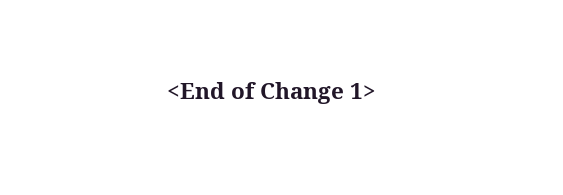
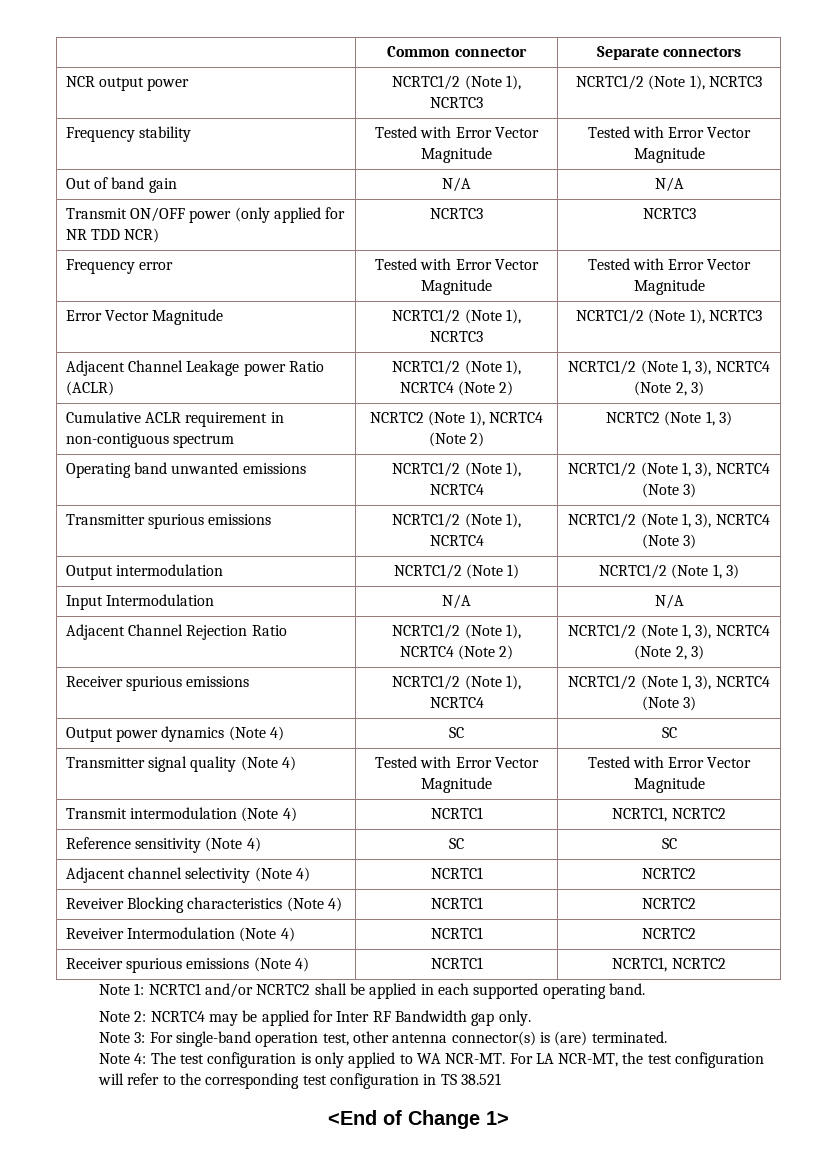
(166, 90) none -> [387,46,527,57] [596,46,742,60] [65,76,190,91] [392,75,521,90] [430,97,483,108] [576,75,762,90] [65,126,192,142] [375,126,539,138] [421,147,492,163] [587,126,752,138] [633,147,705,163] [65,177,177,193] [442,177,471,192] [654,177,684,192] [65,207,346,223] [65,228,160,243] [430,208,483,219] [642,208,696,219] [65,259,174,274] [375,258,539,270] [421,279,492,295] [587,258,752,270] [633,279,705,295] [65,309,224,325] [392,309,521,324] [430,331,483,342] [576,309,762,324] [65,360,325,376] [65,381,114,396] [392,360,521,375] [399,381,514,396] [568,360,770,375] [634,381,704,396] [65,411,284,427] [65,433,235,448] [370,411,543,426] [428,432,485,447] [606,411,732,426] [65,462,306,478] [392,462,521,477] [429,484,484,495] [568,462,770,477] [641,483,697,498] [65,514,272,529] [392,513,521,528] [429,535,484,546] [568,513,770,528] [641,534,697,549] [65,564,224,580] [393,564,520,579] [599,564,739,579] [65,594,215,610] [442,594,471,609] [654,594,684,609] [65,624,287,640] [392,624,521,639] [399,645,514,660] [568,624,770,639] [634,645,704,660] [65,676,250,691] [392,675,521,690] [429,697,484,708] [568,675,770,690] [641,696,697,711] [65,726,285,742] [449,727,464,738] [661,727,677,738] [65,756,297,772] [375,756,539,768] [421,777,492,793] [587,756,752,768] [633,777,705,793] [65,807,297,822] [430,807,483,819] [612,807,726,822] [65,837,261,853] [449,838,464,849] [661,838,677,849] [65,867,311,883] [430,867,483,879] [642,868,696,879] [65,897,343,913] [430,897,483,909] [642,898,696,909] [65,927,295,942] [430,927,483,939] [642,928,696,939] [65,957,310,973] [430,957,483,969] [612,957,726,972] [98,983,645,999] [98,1010,531,1026] [98,1031,667,1047] [98,1052,765,1068] [97,1073,501,1089] | Common connector | Separate connectors // NCR output power | NCRTC1/2 (Note 1), NCRTC3 | NCRTC1/2 (Note 1), NCRTC3 // Frequency stability | Tested with Error Vector Magnitude | Tested with Error Vector Magnitude // Out of band gain | N/A | N/A // Transmit ON/OFF power (only applied for NR TDD NCR) | NCRTC3 | NCRTC3 // Frequency error | Tested with Error Vector Magnitude | Tested with Error Vector Magnitude // Error Vector Magnitude | NCRTC1/2 (Note 1), NCRTC3 | NCRTC1/2 (Note 1), NCRTC3 // Adjacent Channel Leakage power Ratio (ACLR) | NCRTC1/2 (Note 1), NCRTC4 (Note 2) | NCRTC1/2 (Note 1, 3), NCRTC4 (Note 2, 3) // Cumulative ACLR requirement in non-contiguous spectrum | NCRTC2 (Note 1), NCRTC4 (Note 2) | NCRTC2 (Note 1, 3) // Operating band unwanted emissions | NCRTC1/2 (Note 1), NCRTC4 | NCRTC1/2 (Note 1, 3), NCRTC4 (Note 3) // Transmitter spurious emissions | NCRTC1/2 (Note 1), NCRTC4 | NCRTC1/2 (Note 1, 3), NCRTC4 (Note 3) // Output intermodulation | NCRTC1/2 (Note 1) | NCRTC1/2 (Note 1, 3) // Input Intermodulation | N/A | N/A // Adjacent Channel Rejection Ratio | NCRTC1/2 (Note 1), NCRTC4 (Note 2) | NCRTC1/2 (Note 1, 3), NCRTC4 (Note 2, 3) // Receiver spurious emissions | NCRTC1/2 (Note 1), NCRTC4 | NCRTC1/2 (Note 1, 3), NCRTC4 (Note 3) // Output power dynamics (Note 4) | SC | SC // Transmitter signal quality (Note 4) | Tested with Error Vector Magnitude | Tested with Error Vector Magnitude // Transmit intermodulation (Note 4) | NCRTC1 | NCRTC1, NCRTC2 // Reference sensitivity (Note 4) | SC | SC // Adjacent channel selectivity (Note 4) | NCRTC1 | NCRTC2 // Reveiver Blocking characteristics (Note 4) | NCRTC1 | NCRTC2 // Reveiver Intermodulation (Note 4) | NCRTC1 | NCRTC2 // Receiver spurious emissions (Note 4) | NCRTC1 | NCRTC1, NCRTC2 // Note 1: NCRTC1 and/or NCRTC2 shall be applied in each supported operating band. // Note 2: NCRTC4 may be applied for Inter RF Bandwidth gap only. // Note 3: For single-band operation test, other antenna connector(s) is (are) terminated. // Note 4: The test configuration is only applied to WA NCR-MT. For LA NCR-MT, the test configuration will refer to the corresponding test configuration in TS 38.521 //

